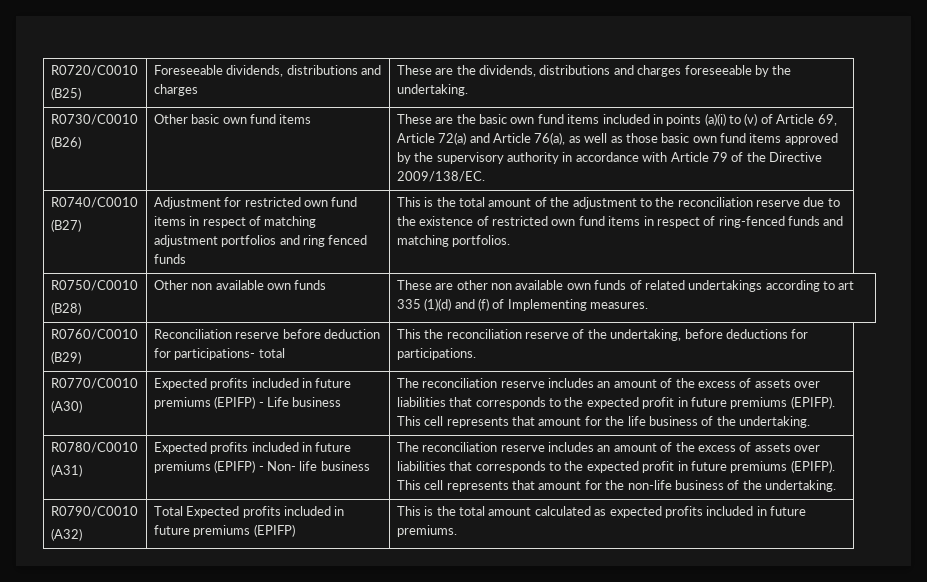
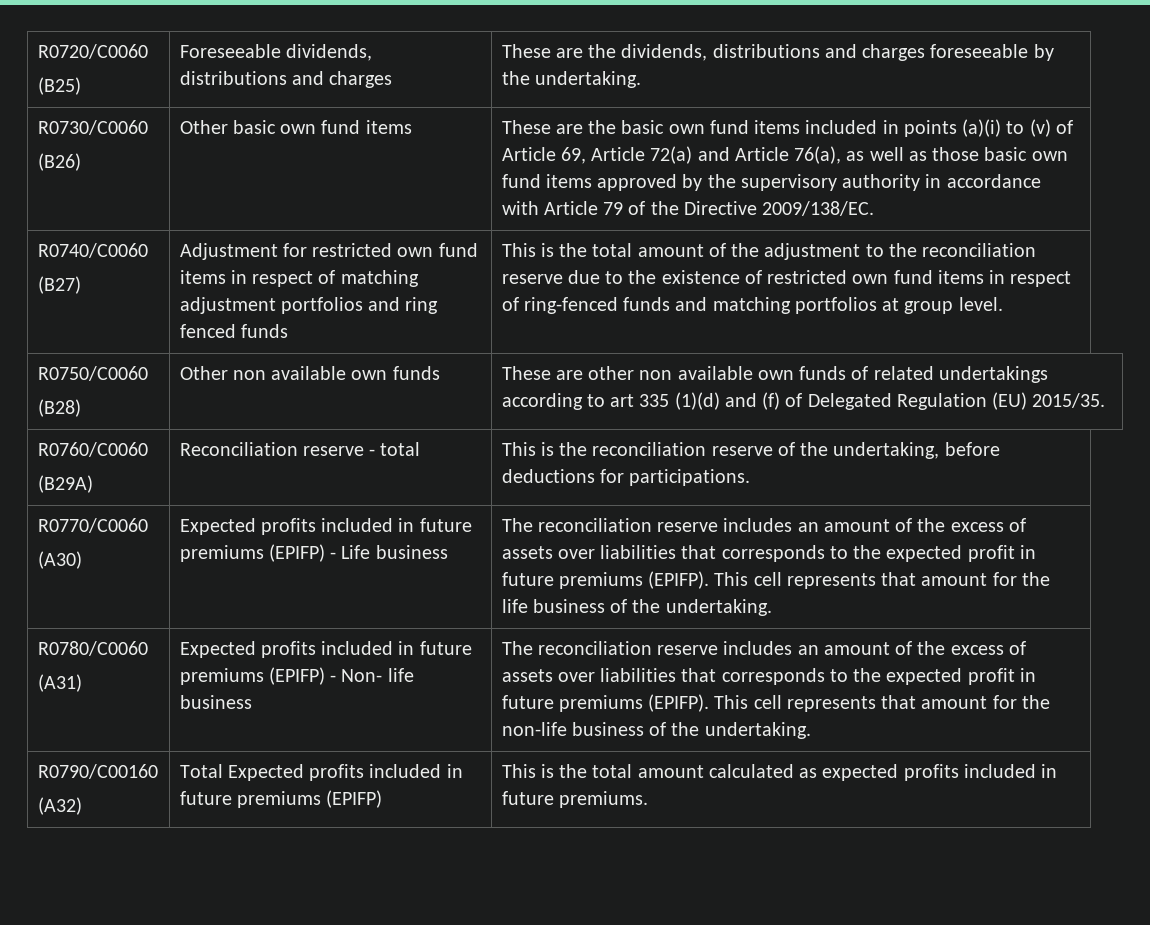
[50,65,138,76] R0720/C0010 -> [37,44,148,59] R0720/C0060
[50,114,138,125] R0730/C0010 -> [37,120,148,135] R0730/C0060
[50,197,138,208] R0740/C0010 -> [37,243,148,258] R0740/C0060
[452,235,511,247] [50,280,138,291] portfolios. // R0750/C0010 -> [794,297,1003,314] [37,366,148,381] portfolios at group level. // R0750/C0060
[507,299,649,311] [50,329,138,340] [50,351,81,364] [153,329,381,339] [153,348,256,360] Implementing measures. // R0760/C0010 // (B29) | Reconciliation reserve before deduction for participations- -> [807,392,1106,410] [37,442,148,457] [37,475,93,493] [179,442,376,456] Delegated Regulation (EU) 2015/35. // R0760/C0060 // (B29A) | Reconciliation reserve -
(421, 334) none -> [540,442,554,456] is
[50,378,138,389] R0770/C0010 -> [37,518,148,533] R0770/C0060
[50,442,138,453] R0780/C0010 -> [37,641,148,656] R0780/C0060
[50,506,138,517] R0790/C0010 -> [37,764,158,779] R0790/C00160

